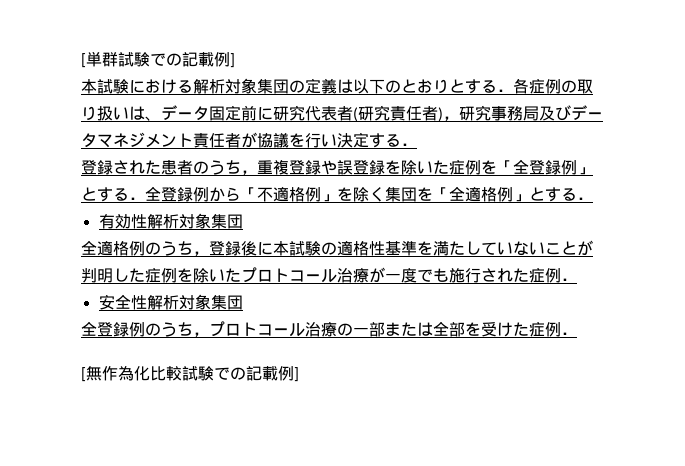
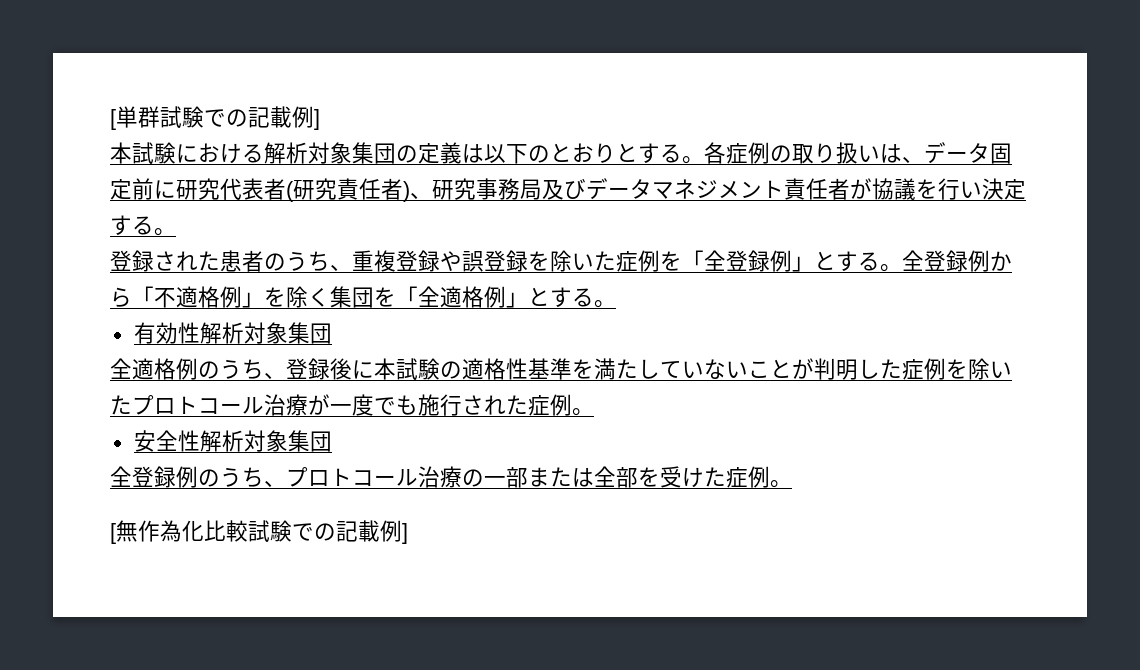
[497,89,513,92] ． -> [682,156,704,164] 。
[443,116,459,121] ， -> [410,192,432,199] 、
[401,143,417,146] ． -> [154,228,176,236] 。
[241,170,257,175] ， -> [330,264,352,271] 、
[129,197,145,200] ． -> [880,264,902,272] 。
[577,197,593,200] ． -> [594,300,616,308] 。
[193,251,209,256] ， -> [264,372,286,379] 、
[561,278,577,281] ． -> [572,408,594,416] 。
[193,332,209,337] ， -> [264,480,286,487] 、
[561,332,577,335] ． -> [770,480,792,488] 。

